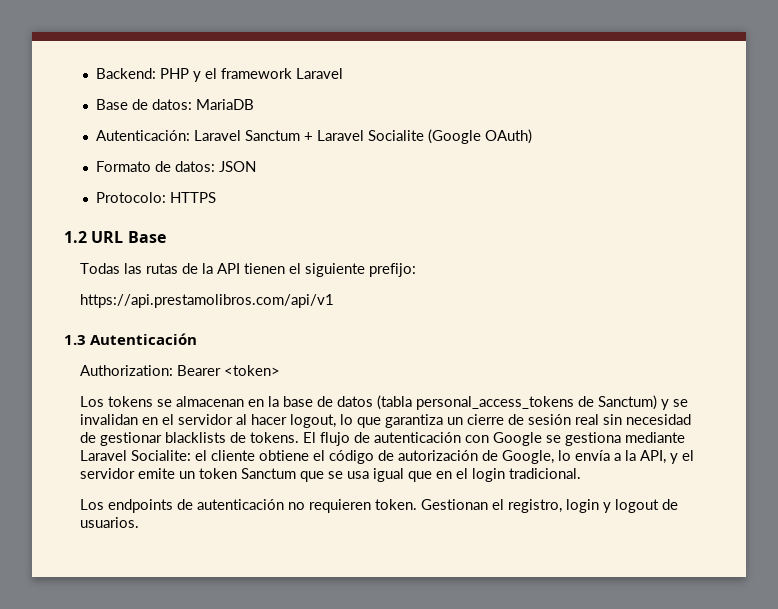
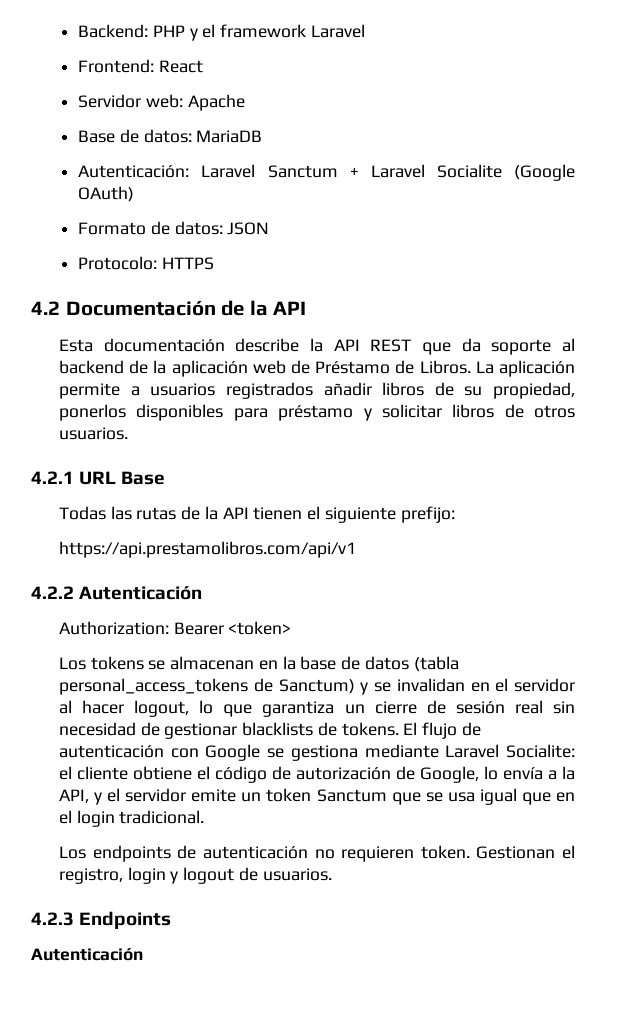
(344, 73) none -> [78,59,203,73] [78,94,245,111] // Frontend: React // Servidor web: Apache
[64,231,87,243] 1.2 -> [31,300,307,316] [58,338,575,355] [58,360,575,377] [58,382,575,399] [58,404,575,421] [58,427,128,440] [31,471,74,484] 4.2 Documentación de la API // Esta documentación describe la API REST que da soporte al backend de la aplicación web de Préstamo de Libros. La aplicación permite a usuarios registrados añadir libros de su propiedad, ponerlos disponibles para préstamo y solicitar libros de otros usuarios. // 4.2.1
[64,335,86,345] 1.3 -> [31,586,74,599] 4.2.2
(140, 522) none -> [31,911,172,929] [31,948,143,961] // 4.2.3 Endpoints // Autenticación

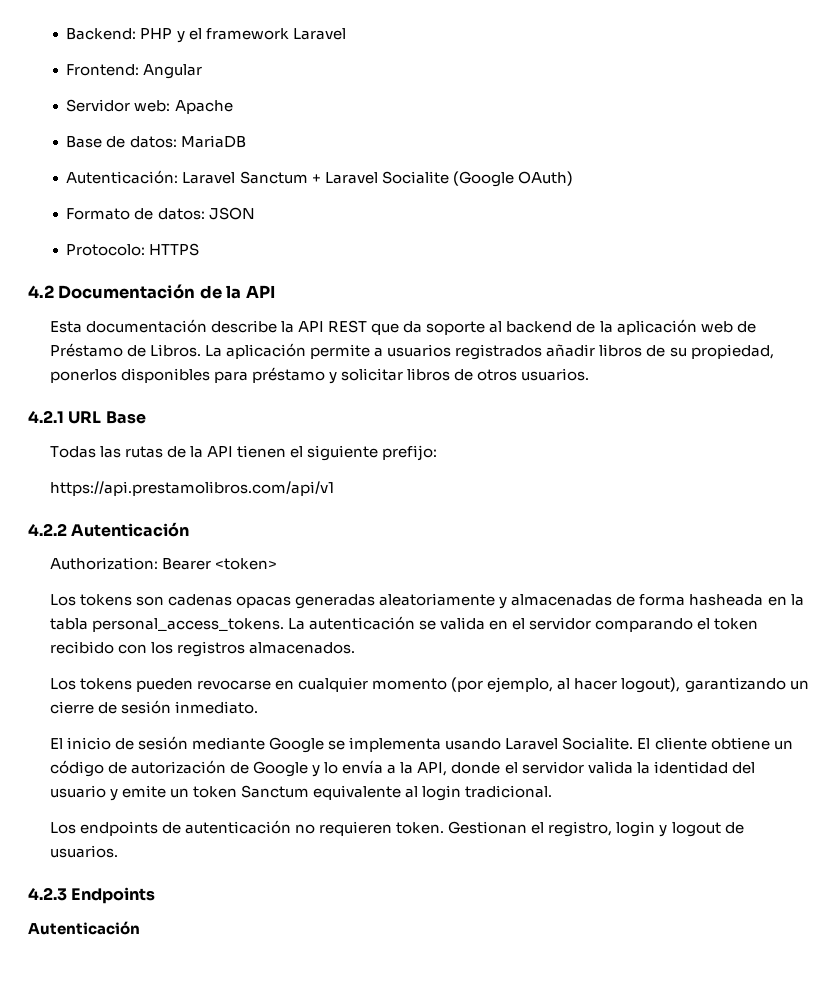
[158,60,203,73] React -> [143,64,203,79] Angular
[148,656,459,672] [58,678,575,695] [58,700,575,717] [58,722,481,739] [58,744,575,761] [58,766,72,780] se almacenan en la base de datos (tabla personal_access_tokens de Sanctum) y se invalidan en el servidor al hacer logout, lo que garantiza un cierre de sesión real sin necesidad de gestionar blacklists de tokens. El flujo de autenticación con Google se gestiona mediante Laravel Socialite: el -> [136,593,804,609] [49,616,759,632] [49,641,356,657] [49,677,809,693] [49,700,259,714] [49,736,651,753] son cadenas opacas generadas aleatoriamente y almacenadas de forma hasheada en la tabla personal_access_tokens. La autenticación se valida en el servidor comparando el token recibido con los registros almacenados. // Los tokens pueden revocarse en cualquier momento (por ejemplo, al hacer logout), garantizando un cierre de sesión inmediato. // El inicio de sesión mediante Google se implementa usando Laravel Socialite. El
[196,766,210,780] el -> [773,740,793,750] un
[419,766,479,783] Google, -> [253,761,321,777] Google y
[94,788,575,805] [58,810,72,824] y el servidor emite un token Sanctum que se usa igual que en el -> [451,761,755,774] [49,785,419,801] donde el servidor valida la identidad del usuario y emite un token Sanctum equivalente al

